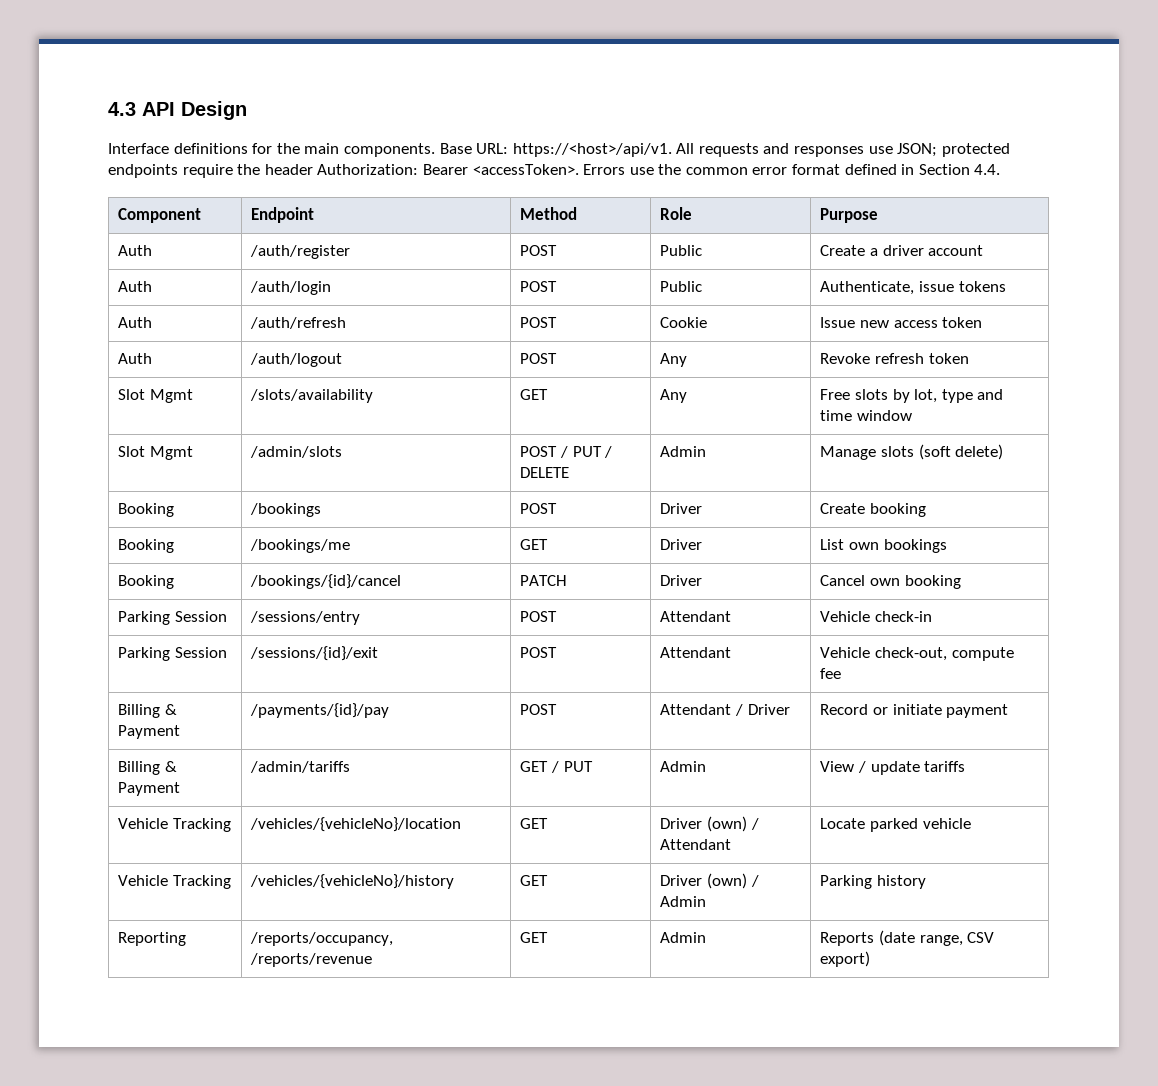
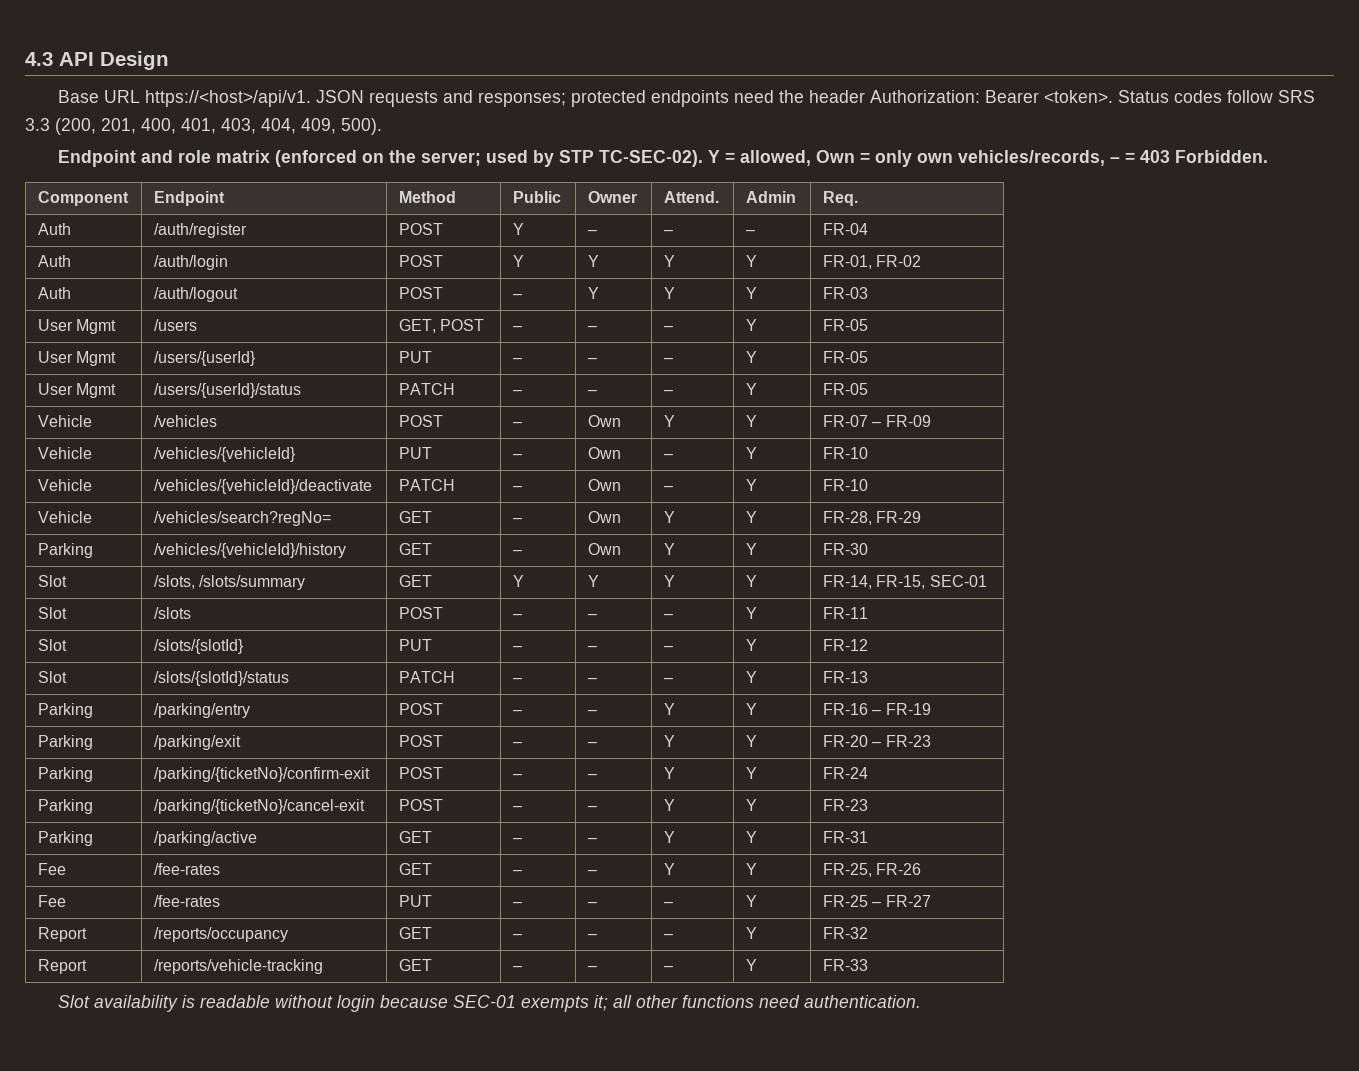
[108,143,938,157] Interface definitions for the main components. Base URL: https://<host>/api/v1. All requests and responses use JSON; -> [57,90,566,107] Base URL https://<host>/api/v1. JSON requests and responses;
[182,164,233,178] require -> [733,90,774,103] need
[472,164,1001,175] [118,208,202,223] [251,207,315,223] [520,207,578,220] [660,207,693,220] [820,208,879,223] [118,245,153,256] [250,245,351,259] [520,245,558,256] [660,245,703,256] [820,245,984,256] [118,281,153,292] [250,281,332,295] [520,281,558,292] [660,281,703,292] [820,281,1006,295] [118,317,153,328] [250,317,347,329] [520,317,558,328] [660,317,708,328] [820,317,983,328] [118,353,153,364] [250,353,343,367] [520,353,558,364] [660,353,688,367] [820,353,969,364] [118,389,194,403] [250,389,374,403] [520,389,549,400] [660,389,688,403] [820,389,1004,403] [820,410,913,421] [118,446,194,460] [250,446,343,458] [520,446,613,458] [520,467,570,478] [660,446,707,457] [820,444,1004,460] [118,503,175,517] [250,503,322,517] [520,503,558,514] [660,503,703,514] [820,503,927,517] [118,539,175,553] [250,539,351,553] [520,539,549,550] [660,539,703,550] [820,539,947,553] [118,575,175,589] [250,574,402,589] [520,575,568,586] [660,575,703,586] [820,575,961,589] [118,611,228,625] [250,611,361,625] [520,611,558,622] [660,611,732,622] [820,611,933,622] [118,647,228,661] [250,646,379,661] [520,647,558,658] [660,647,732,658] [820,647,1014,661] [820,668,842,679] [118,704,178,718] [118,725,181,739] [250,703,390,718] [520,704,558,715] [660,704,790,716] [820,704,1009,718] [118,761,178,775] [118,782,181,796] [250,761,351,773] [520,761,593,773] [660,761,707,772] [820,761,966,775] [118,818,232,832] [250,817,462,832] [520,818,549,829] [660,816,759,832] [660,839,732,850] [820,818,971,832] [118,875,232,889] [250,874,455,889] [520,875,549,886] [660,873,759,889] [660,896,707,907] [820,875,927,889] [118,932,187,946] [250,932,394,946] [250,953,373,967] [520,932,549,943] [660,932,707,943] [820,930,995,946] [820,951,871,967] <accessToken>. Errors use the common error format defined in Section 4.4. // Component | Endpoint | Method | Role | Purpose // Auth | /auth/register | POST | Public | Create a driver account // Auth | /auth/login | POST | Public | Authenticate, issue tokens // Auth | /auth/refresh | POST | Cookie | Issue new access token // Auth | /auth/logout | POST | Any | Revoke refresh token // Slot Mgmt | /slots/availability | GET | Any | Free slots by lot, type and time window // Slot Mgmt | /admin/slots | POST / PUT / DELETE | Admin | Manage slots (soft delete) // Booking | /bookings | POST | Driver | Create booking // Booking | /bookings/me | GET | Driver | List own bookings // Booking | /bookings/{id}/cancel | PATCH | Driver | Cancel own booking // Parking Session | /sessions/entry | POST | Attendant | Vehicle check-in // Parking Session | /sessions/{id}/exit | POST | Attendant | Vehicle check-out, compute fee // Billing & Payment | /payments/{id}/pay | POST | Attendant / Driver | Record or initiate payment // Billing & Payment | /admin/tariffs | GET / PUT | Admin | View / update tariffs // Vehicle Tracking | /vehicles/{vehicleNo}/location | GET | Driver (own) / Attendant | Locate parked vehicle // Vehicle Tracking | /vehicles/{vehicleNo}/history | GET | Driver (own) / Admin | Parking history // Reporting | /reports/occupancy, /reports/revenue | GET | Admin | Reports (date range, CSV export) -> [1043,90,1315,103] [25,118,382,135] [57,150,1268,167] [37,191,129,206] [153,191,225,206] [398,191,456,203] [512,191,561,203] [587,191,637,203] [663,191,719,203] [745,191,796,203] [822,191,858,206] [37,223,71,235] [153,223,247,238] [398,223,443,235] [512,223,524,235] [587,230,597,235] [663,230,673,235] [745,230,755,235] [822,223,868,235] [37,255,71,267] [153,255,228,270] [398,255,443,267] [512,255,524,267] [587,255,599,267] [663,255,675,267] [745,255,757,267] [822,255,922,269] [37,287,71,299] [153,287,238,302] [398,287,443,299] [512,294,522,299] [587,287,599,299] [663,287,675,299] [745,287,757,299] [822,287,868,299] [37,319,117,334] [153,319,197,331] [398,319,485,333] [512,326,522,331] [587,326,597,331] [663,326,673,331] [745,319,757,331] [822,319,868,331] [37,351,117,366] [153,351,256,366] [398,351,432,363] [512,358,522,363] [587,358,597,363] [663,358,673,363] [745,351,757,363] [822,351,868,363] [37,383,117,398] [153,383,301,398] [398,383,455,395] [512,390,522,395] [587,390,597,395] [663,390,673,395] [745,383,757,395] [822,383,868,395] [37,415,92,427] [153,415,217,427] [398,415,443,427] [512,422,522,427] [587,415,621,427] [663,415,675,427] [745,415,757,427] [822,415,931,427] [37,447,92,459] [153,447,296,462] [398,447,432,459] [512,454,522,459] [587,447,621,459] [663,454,673,459] [745,447,757,459] [822,447,868,459] [37,479,92,491] [153,479,372,494] [398,479,455,491] [512,486,522,491] [587,479,621,491] [663,486,673,491] [745,479,757,491] [822,479,868,491] [37,511,92,523] [153,511,331,526] [398,511,432,523] [512,518,522,523] [587,511,621,523] [663,511,675,523] [745,511,757,523] [822,511,922,525] [37,543,93,558] [153,543,346,558] [398,543,432,555] [512,550,522,555] [587,543,621,555] [663,543,675,555] [745,543,757,555] [822,543,868,555] [37,575,67,587] [153,575,306,590] [398,575,432,587] [512,575,524,587] [587,575,599,587] [663,575,675,587] [745,575,757,587] [822,575,987,589] [37,607,67,619] [153,607,191,619] [398,607,443,619] [512,614,522,619] [587,614,597,619] [663,614,673,619] [745,607,757,619] [822,607,868,619] [37,639,67,651] [153,639,244,654] [398,639,432,651] [512,646,522,651] [587,646,597,651] [663,646,673,651] [745,639,757,651] [822,639,868,651] [37,671,67,683] [153,671,289,686] [398,671,455,683] [512,678,522,683] [587,678,597,683] [663,678,673,683] [745,671,757,683] [822,671,868,683] [37,703,93,718] [153,703,250,718] [398,703,443,715] [512,710,522,715] [587,710,597,715] [663,703,675,715] [745,703,757,715] [822,703,931,715] [37,735,93,750] [153,735,241,750] [398,735,443,747] [512,742,522,747] [587,742,597,747] [663,735,675,747] [745,735,757,747] [822,735,931,747] [37,767,93,782] [153,767,370,782] [398,767,443,779] [512,774,522,779] [587,774,597,779] [663,767,675,779] [745,767,757,779] [822,767,868,779] [37,799,93,814] [153,799,365,814] [398,799,443,811] [512,806,522,811] [587,806,597,811] [663,799,675,811] [745,799,757,811] [822,799,868,811] [37,831,93,846] [153,831,257,846] [398,831,432,843] [512,838,522,843] [587,838,597,843] [663,831,675,843] [745,831,757,843] [822,831,868,843] [37,863,66,875] [153,863,220,875] [398,863,432,875] [512,870,522,875] [587,870,597,875] [663,863,675,875] [745,863,757,875] [822,863,922,877] [37,895,66,907] [153,895,220,907] [398,895,432,907] [512,902,522,907] [587,902,597,907] [663,902,673,907] [745,895,757,907] [822,895,931,907] [37,927,87,942] [153,927,288,942] [398,927,432,939] [512,934,522,939] [587,934,597,939] [663,934,673,939] [745,927,757,939] [822,927,868,939] [37,959,87,974] [153,959,323,974] [398,959,432,971] [512,966,522,971] [587,966,597,971] [663,966,673,971] [745,959,757,971] [822,959,868,971] [57,995,921,1012] <token>. Status codes follow SRS 3.3 (200, 201, 400, 401, 403, 404, 409, 500). // Endpoint and role matrix (enforced on the server; used by STP TC-SEC-02). Y = allowed, Own = only own vehicles/records, – = 403 Forbidden. // Component | Endpoint | Method | Public | Owner | Attend. | Admin | Req. // Auth | /auth/register | POST | Y | – | – | – | FR-04 // Auth | /auth/login | POST | Y | Y | Y | Y | FR-01, FR-02 // Auth | /auth/logout | POST | – | Y | Y | Y | FR-03 // User Mgmt | /users | GET, POST | – | – | – | Y | FR-05 // User Mgmt | /users/{userId} | PUT | – | – | – | Y | FR-05 // User Mgmt | /users/{userId}/status | PATCH | – | – | – | Y | FR-05 // Vehicle | /vehicles | POST | – | Own | Y | Y | FR-07 – FR-09 // Vehicle | /vehicles/{vehicleId} | PUT | – | Own | – | Y | FR-10 // Vehicle | /vehicles/{vehicleId}/deactivate | PATCH | – | Own | – | Y | FR-10 // Vehicle | /vehicles/search?regNo= | GET | – | Own | Y | Y | FR-28, FR-29 // Parking | /vehicles/{vehicleId}/history | GET | – | Own | Y | Y | FR-30 // Slot | /slots, /slots/summary | GET | Y | Y | Y | Y | FR-14, FR-15, SEC-01 // Slot | /slots | POST | – | – | – | Y | FR-11 // Slot | /slots/{slotId} | PUT | – | – | – | Y | FR-12 // Slot | /slots/{slotId}/status | PATCH | – | – | – | Y | FR-13 // Parking | /parking/entry | POST | – | – | Y | Y | FR-16 – FR-19 // Parking | /parking/exit | POST | – | – | Y | Y | FR-20 – FR-23 // Parking | /parking/{ticketNo}/confirm-exit | POST | – | – | Y | Y | FR-24 // Parking | /parking/{ticketNo}/cancel-exit | POST | – | – | Y | Y | FR-23 // Parking | /parking/active | GET | – | – | Y | Y | FR-31 // Fee | /fee-rates | GET | – | – | Y | Y | FR-25, FR-26 // Fee | /fee-rates | PUT | – | – | – | Y | FR-25 – FR-27 // Report | /reports/occupancy | GET | – | – | – | Y | FR-32 // Report | /reports/vehicle-tracking | GET | – | – | – | Y | FR-33 // Slot availability is readable without login because SEC-01 exempts it; all other functions need authentication.

